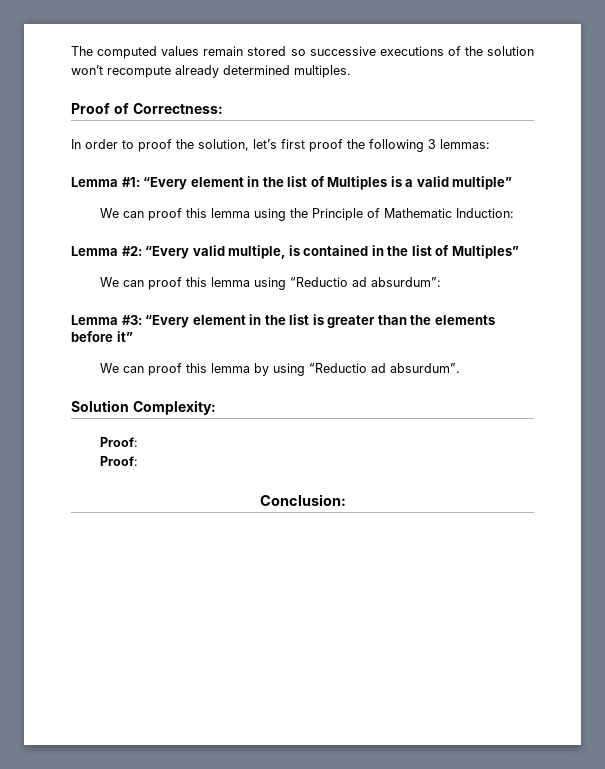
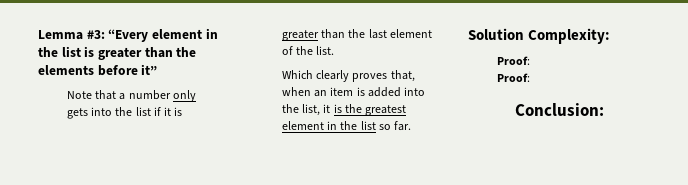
[71,46,534,59] [71,65,351,78] [71,103,223,114] [71,139,490,152] [71,176,513,190] [99,208,514,221] [71,245,519,259] [99,277,441,290] The computed values remain stored so successive executions of the solution won’t recompute already determined multiples. // Proof of Correctness: // In order to proof the solution, let’s first proof the following 3 lemmas: // Lemma #1: “Every element in the list of Multiples is a valid multiple” // We can proof this lemma using the Principle of Mathematic Induction: // Lemma #2: “Every valid multiple, is contained in the list of Multiples” // We can proof this lemma using “Reductio ad absurdum”: // -> (38, 35) none
[99,363,460,376] We can proof this lemma by using “Reductio ad absurdum”. -> [66,90,196,102] [66,107,183,119] [281,29,432,41] [281,46,335,55] [281,70,415,82] [281,87,426,97] [281,104,407,116] [281,121,412,131] Note that a number only gets into the list if it is greater than the last element of the list. // Which clearly proves that, when an item is added into the list, it is the greatest element in the list so far.

